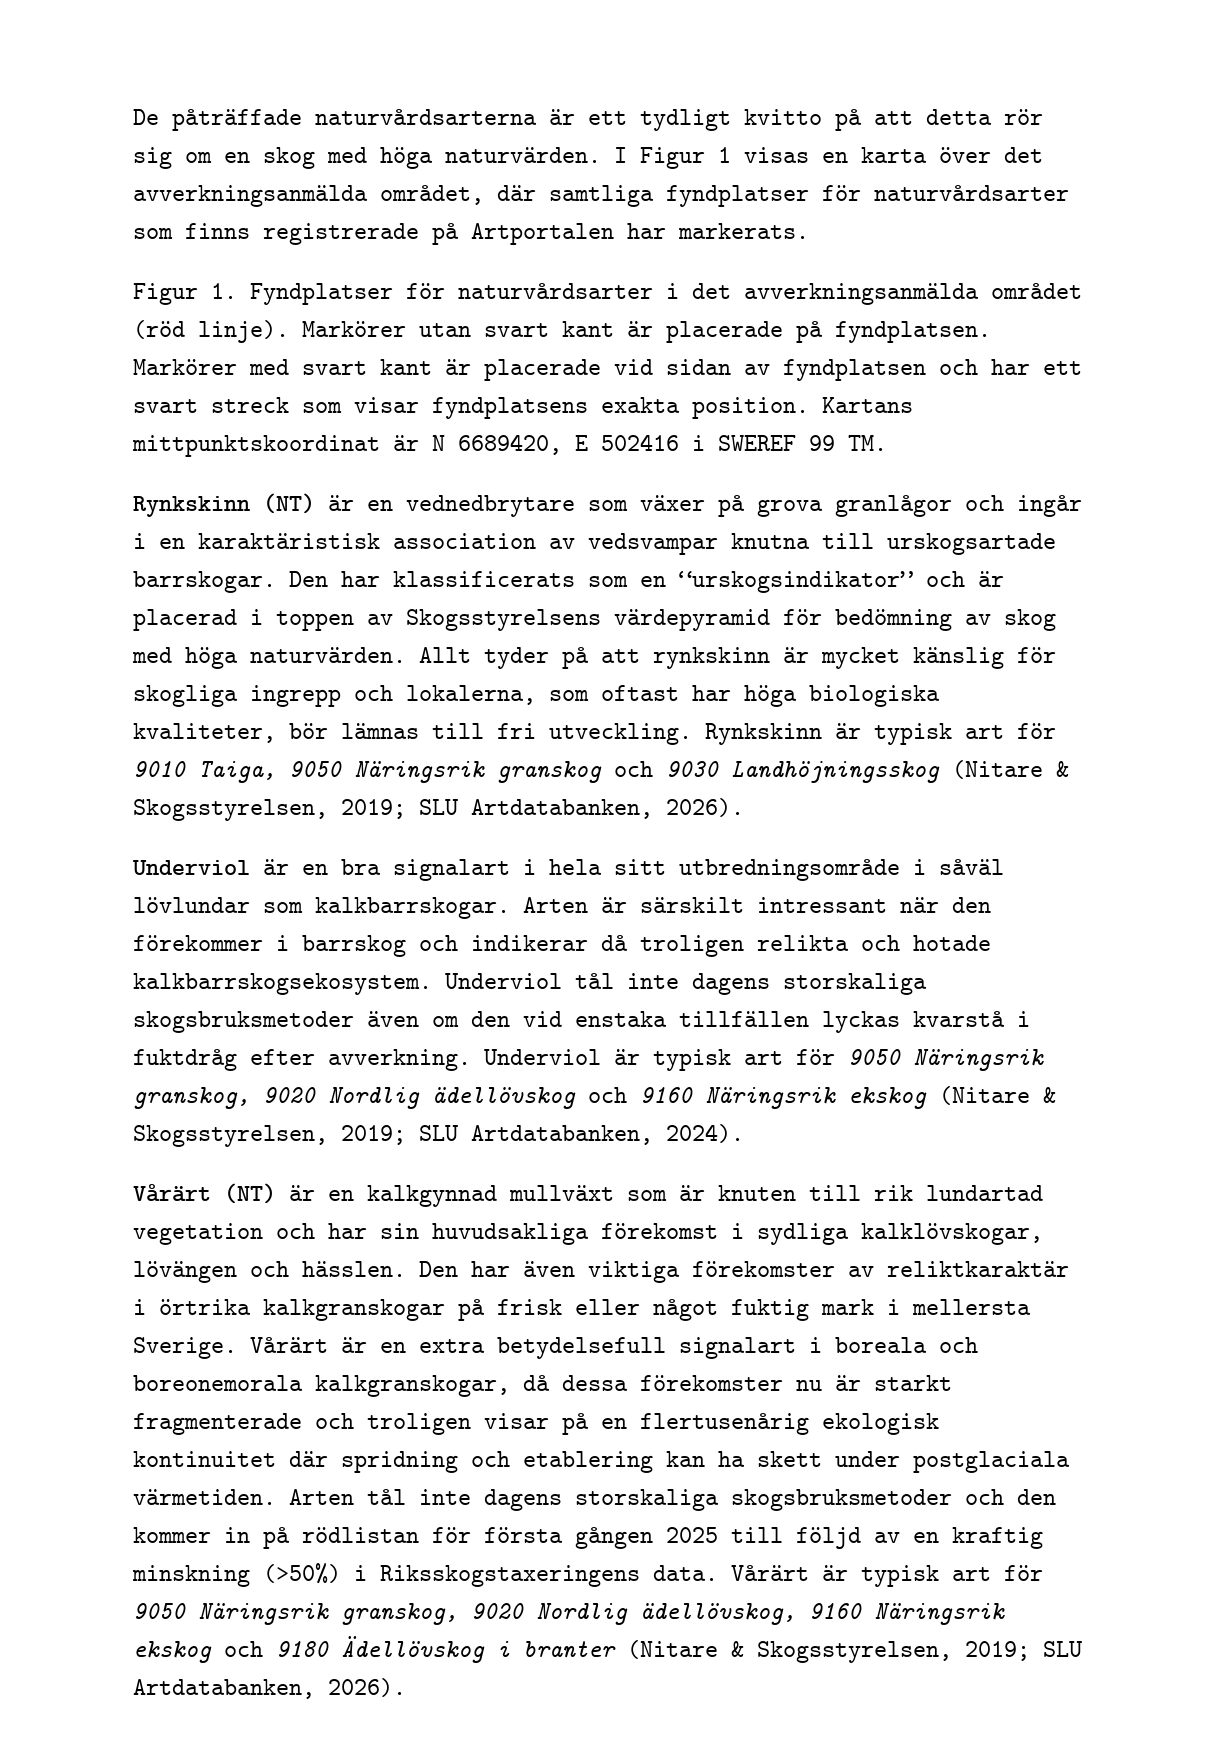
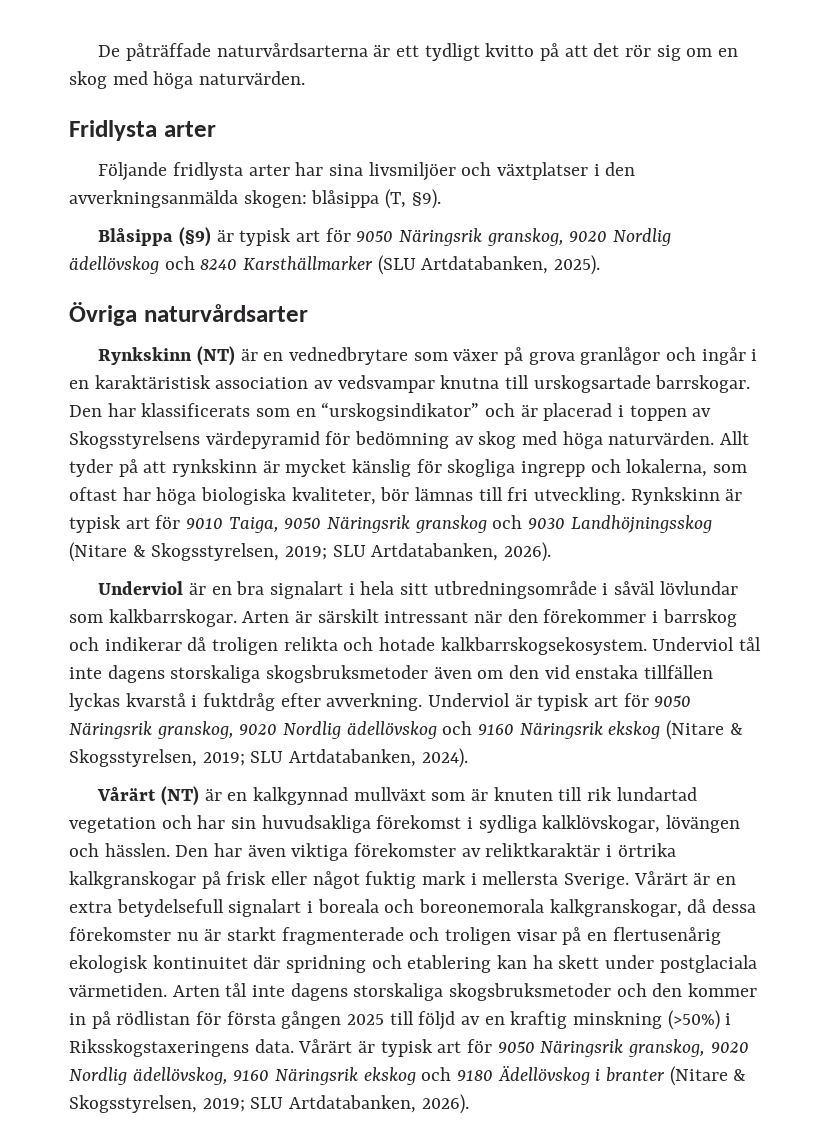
[926,109,992,125] detta -> [593,43,620,57] det
[614,147,1043,169] [133,185,1069,207] [133,223,809,245] [133,283,1082,305] [133,320,991,343] [133,359,1082,381] [133,397,913,419] [132,434,887,457] I Figur 1 visas en karta över det avverkningsanmälda området, där samtliga fyndplatser för naturvårdsarter som finns registrerade på Artportalen har markerats. // Figur 1. Fyndplatser för naturvårdsarter i det avverkningsanmälda området (röd linje). Markörer utan svart kant är placerade på fyndplatsen. Markörer med svart kant är placerade vid sidan av fyndplatsen och har ett svart streck som visar fyndplatsens exakta position. Kartans mittpunktskoordinat är N 6689420, E 502416 i SWEREF 99 TM. -> [69,120,216,141] [98,162,636,181] [69,189,441,209] [98,227,672,247] [69,255,601,275] [69,302,308,326] // Fridlysta arter // Följande fridlysta arter har sina livsmiljöer och växtplatser i den avverkningsanmälda skogen: blåsippa (T, §9). // Blåsippa (§9) är typisk art för 9050 Näringsrik granskog, 9020 Nordlig ädellövskog och 8240 Karsthällmarker (SLU Artdatabanken, 2025). // Övriga naturvårdsarter

